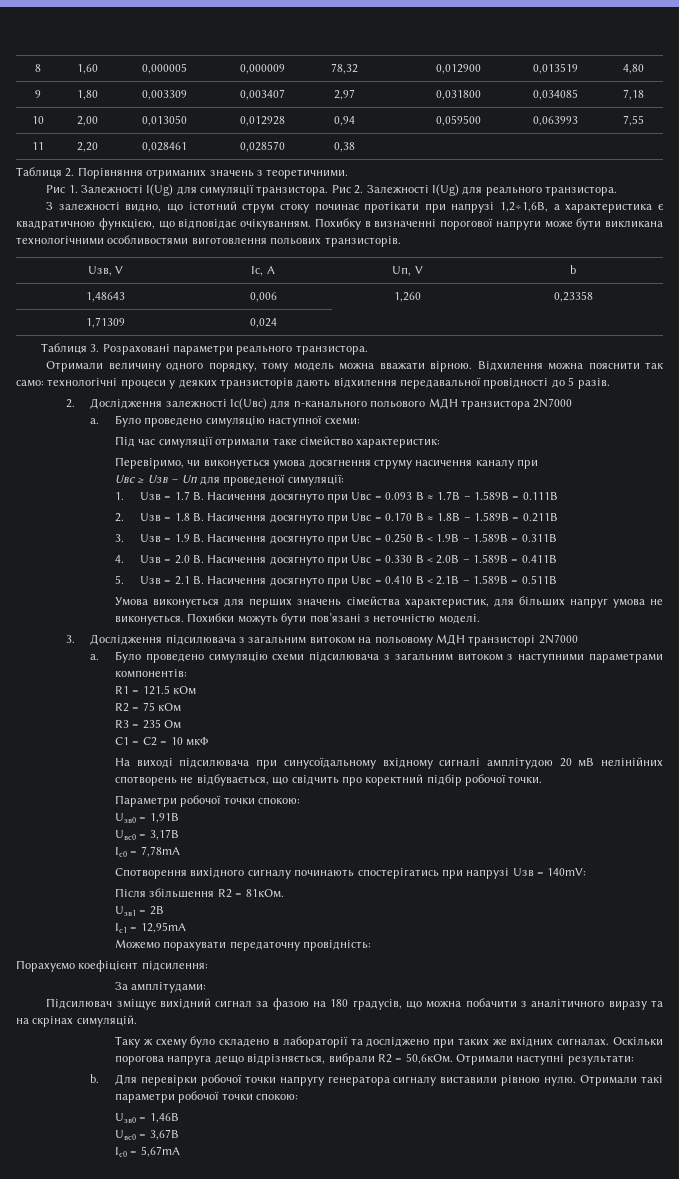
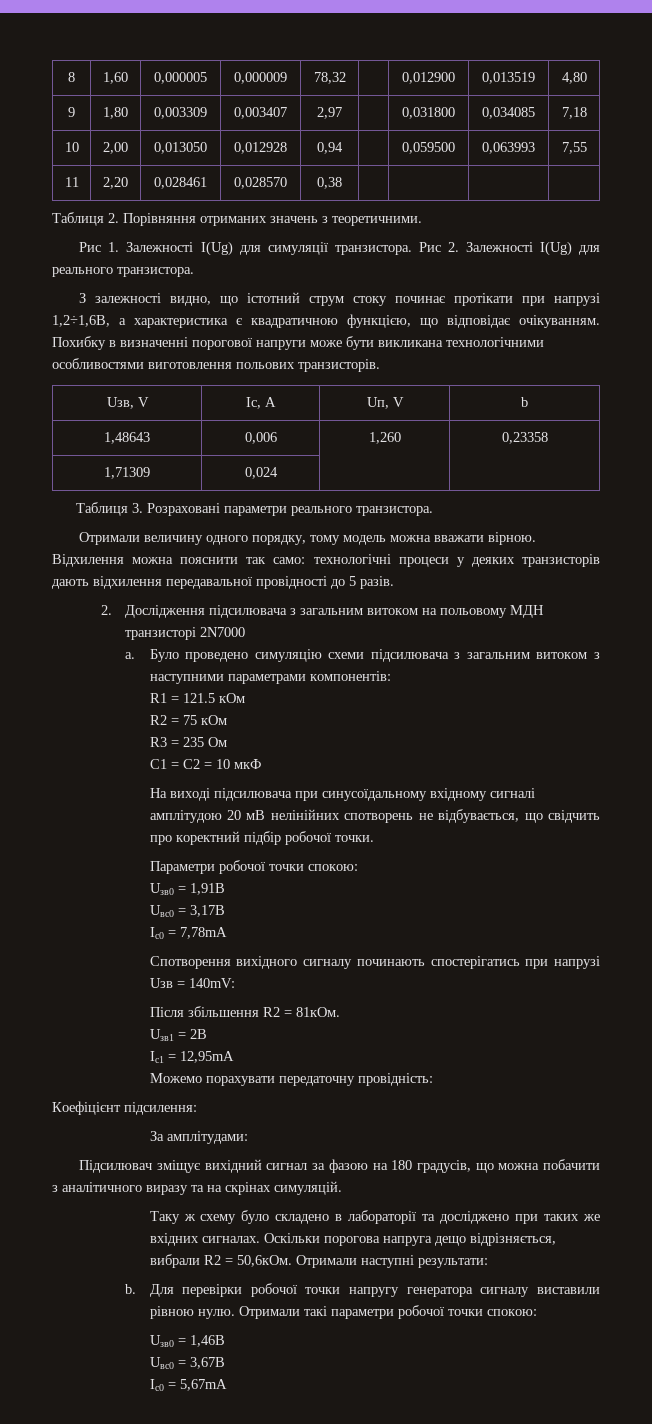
[165,398,573,410] [90,415,360,427] [115,436,441,448] [115,457,539,469] [115,474,344,486] [115,491,558,503] [115,512,558,524] [115,533,557,545] [115,554,557,566] [115,575,557,587] [115,596,664,608] [115,613,480,625] [65,634,163,645] залежності Iс(Uвс) для n-канального польового МДН транзистора 2N7000 // a. Було проведено симуляцію наступної схеми: // Під час симуляції отримали таке сімейство характеристик: // Перевіримо, чи виконується умова досягнення струму насичення каналу при // Uвс ≥ Uзв – Uп для проведеної симуляції: // 1. Uзв = 1.7 В. Насичення досягнуто при Uвс = 0.093 В ≈ 1.7В – 1.589В = 0.111В // 2. Uзв = 1.8 В. Насичення досягнуто при Uвс = 0.170 В ≈ 1.8В – 1.589В = 0.211В // 3. Uзв = 1.9 В. Насичення досягнуто при Uвс = 0.250 В < 1.9В – 1.589В = 0.311В // 4. Uзв = 2.0 В. Насичення досягнуто при Uвс = 0.330 В < 2.0В – 1.589В = 0.411В // 5. Uзв = 2.1 В. Насичення досягнуто при Uвс = 0.410 В < 2.1В – 1.589В = 0.511В // Умова виконується для перших значень сімейства характеристик, для більших напруг умова не виконується. Похибки можуть бути пов’язані з неточністю моделі. // 3. Дослідження -> (206, 611) none
[16,960,139,972] Порахуємо коефіцієнт -> [52,1101,121,1115] Коефіцієнт

